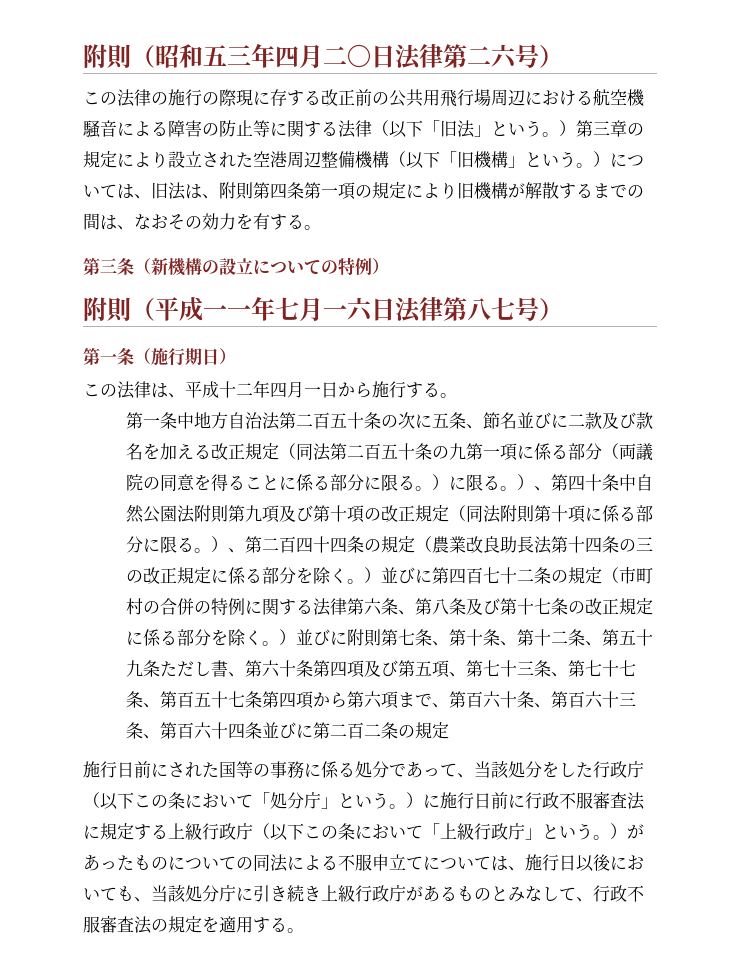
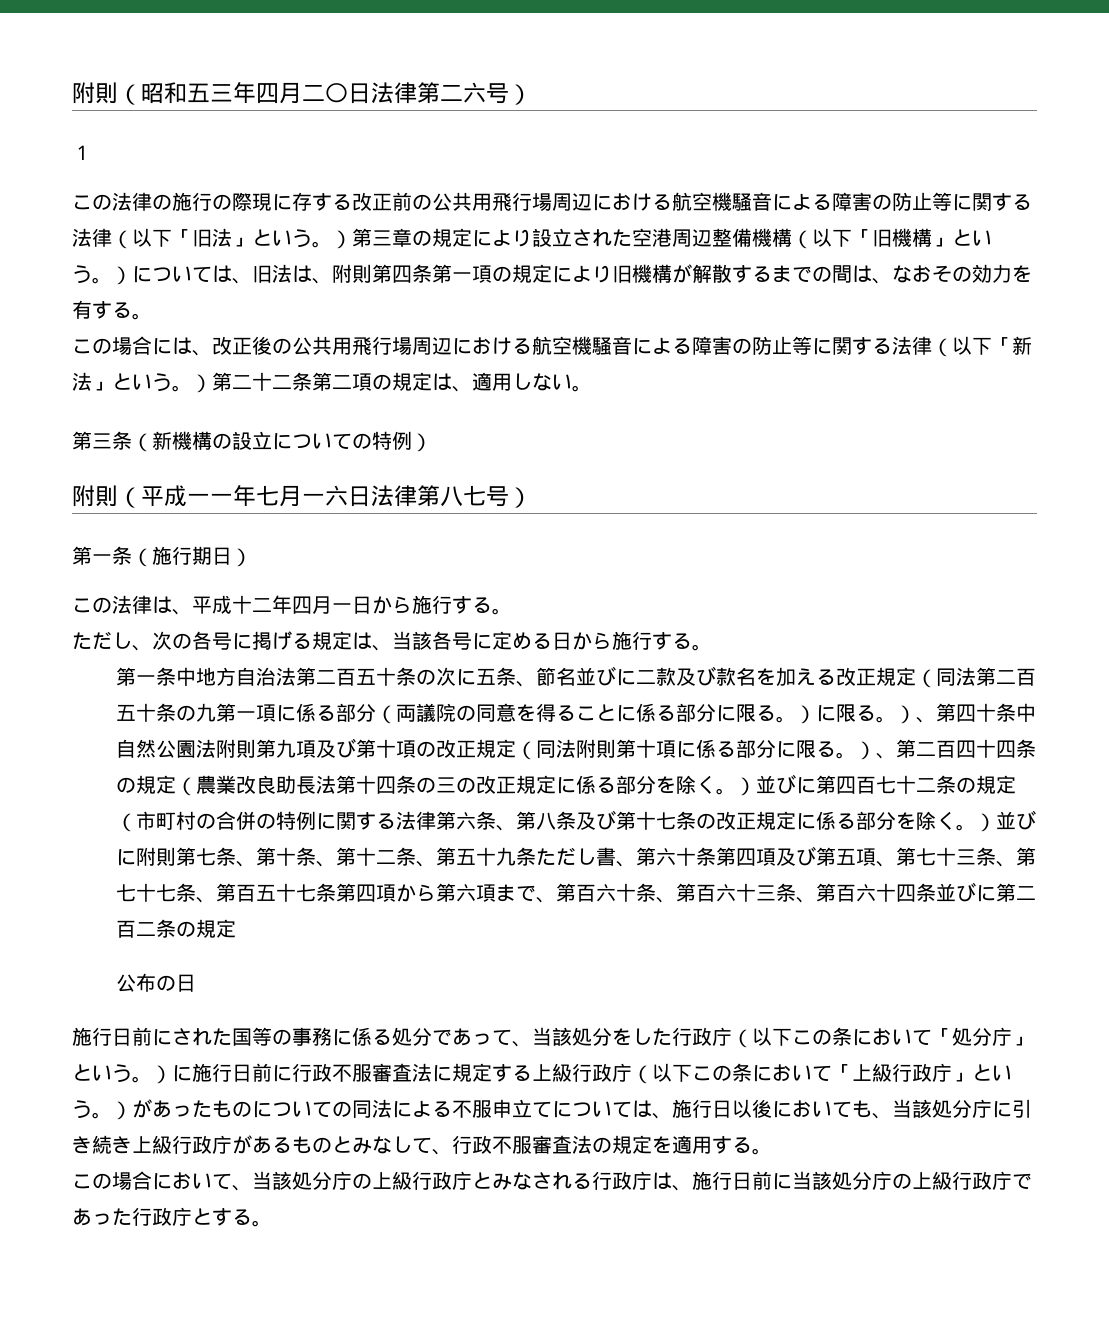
(563, 56) none -> [72,145,92,160] // １
(321, 227) none -> [72,336,1032,357] [72,372,592,393] // この場合には、改正後の公共用飛行場周辺における航空機騒音による障害の防止等に関する法律（以下「新法」という。）第二十二条第二項の規定は、適用しない。
(457, 395) none -> [72,631,712,651] // ただし、次の各号に掲げる規定は、当該各号に定める日から施行する。
(450, 730) none -> [116,973,197,992] // 公布の日
(304, 930) none -> [72,1171,1032,1191] [72,1207,272,1227] // この場合において、当該処分庁の上級行政庁とみなされる行政庁は、施行日前に当該処分庁の上級行政庁であった行政庁とする。

